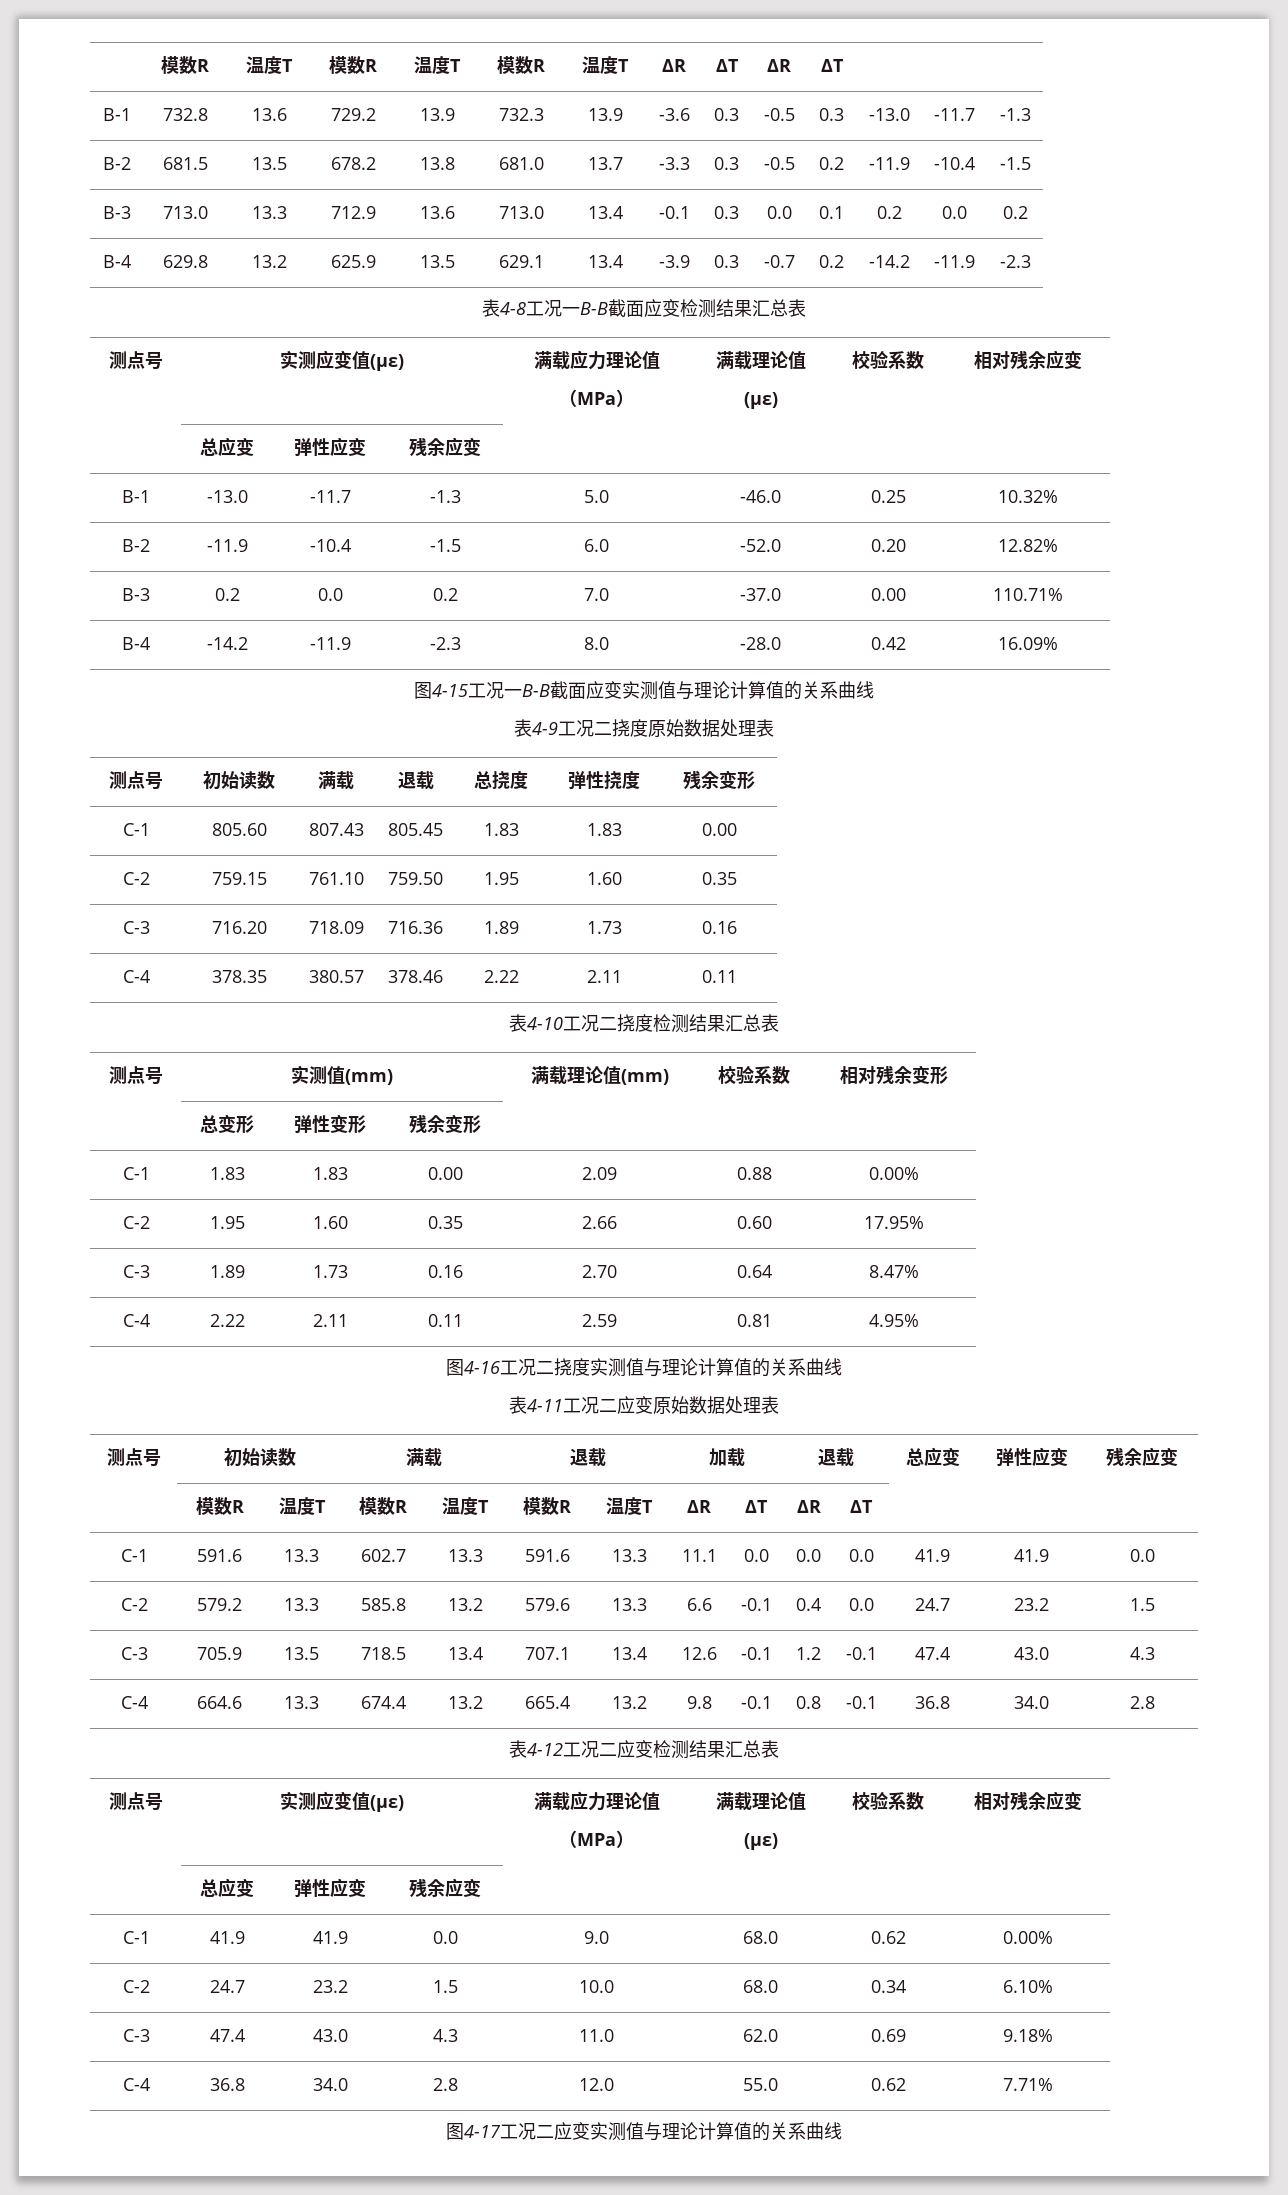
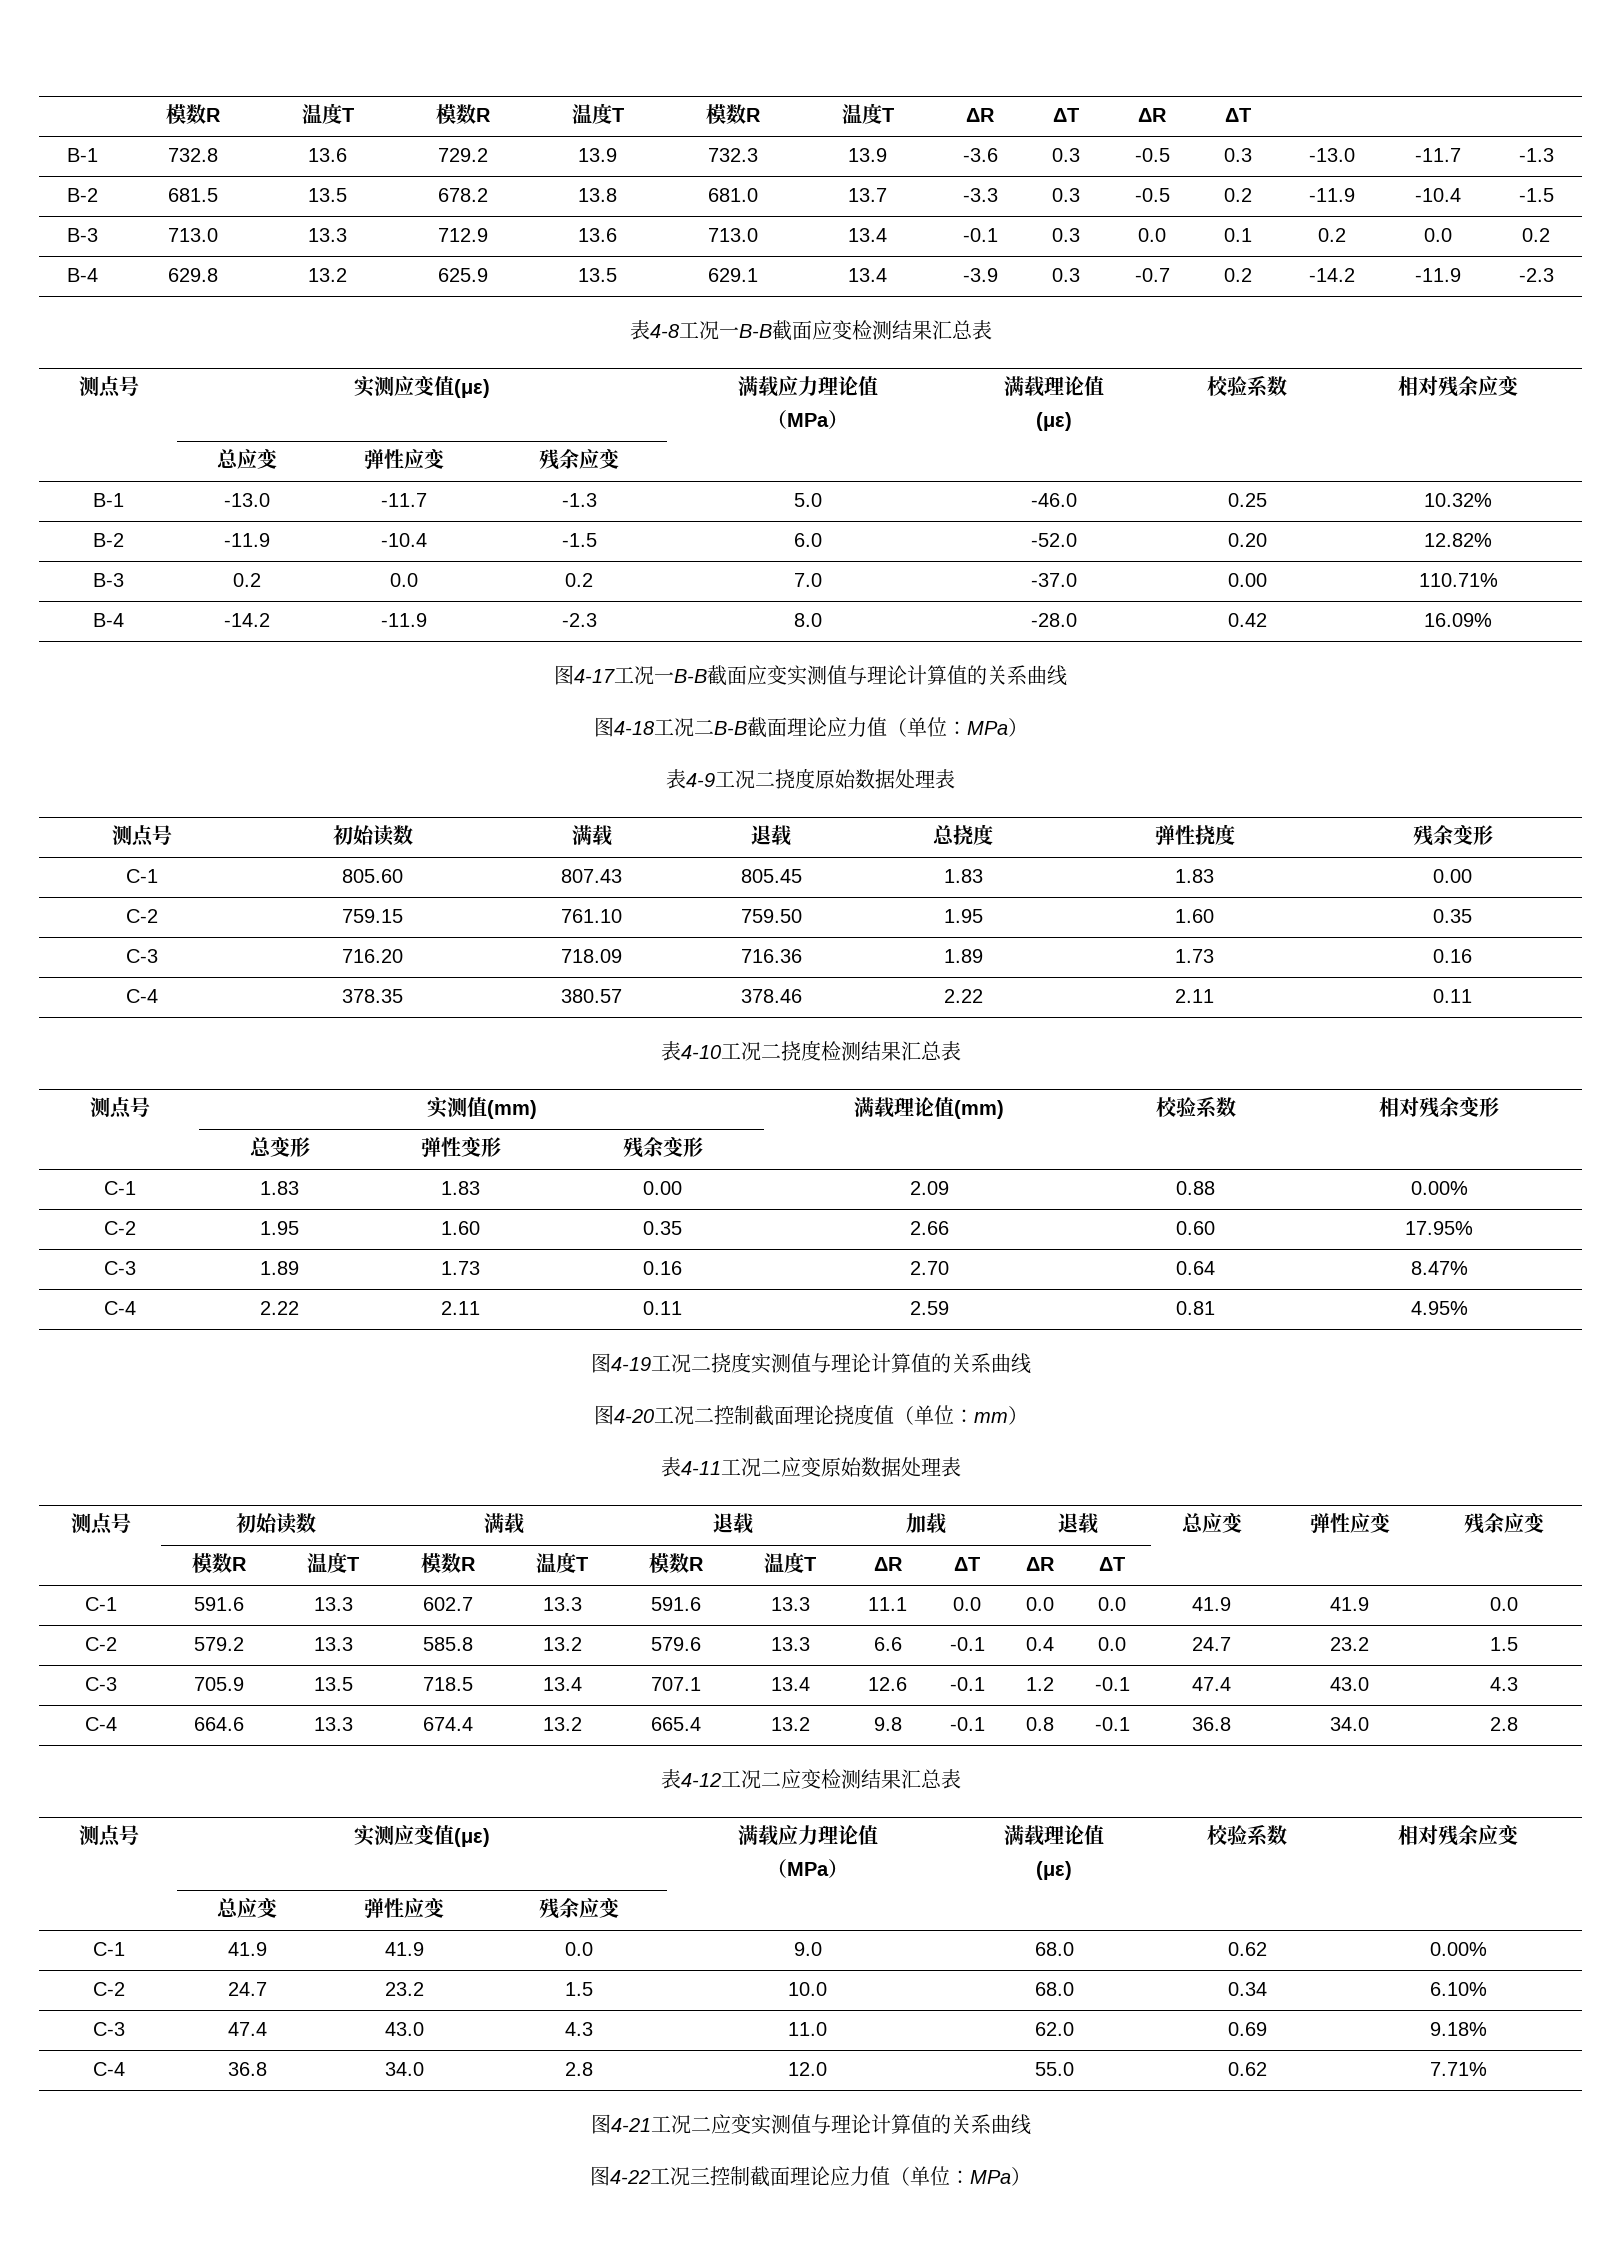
[432,684,468,697] 4-15 -> [574,669,615,683] 4-17
(874, 690) none -> [593,717,1028,738] // 图4-18工况二B-B截面理论应力值（单位：MPa）
[464,1361,500,1374] 4-16 -> [610,1357,651,1371] 4-19
(842, 1367) none -> [593,1404,1028,1426] // 图4-20工况二控制截面理论挠度值（单位：mm）
[464,2125,501,2138] 4-17 -> [610,2118,651,2132] 4-21
(842, 2131) none -> [590,2166,1031,2187] // 图4-22工况三控制截面理论应力值（单位：MPa）

